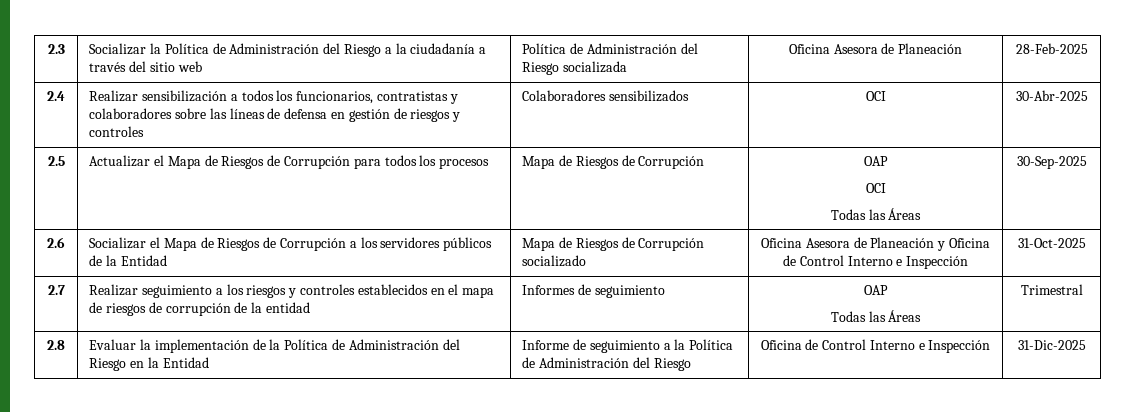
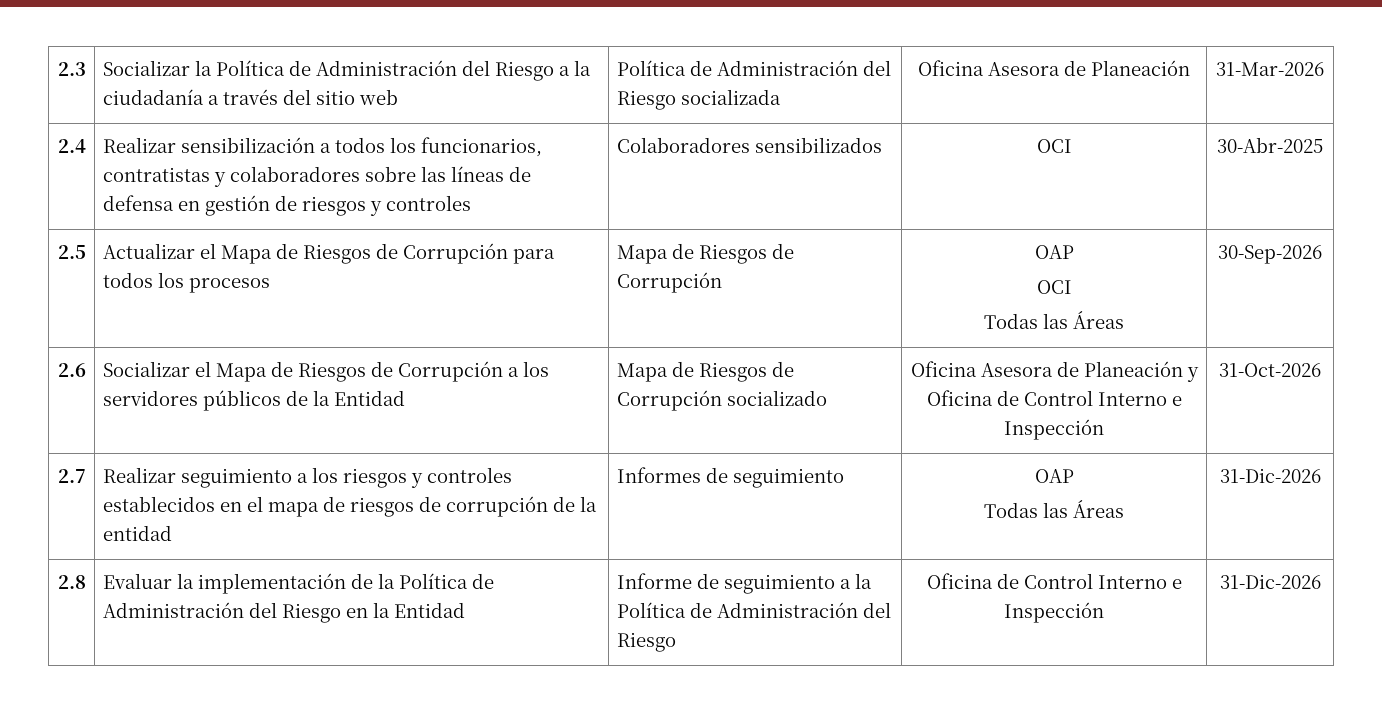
[1015,43,1088,54] 28-Feb-2025 -> [1216,62,1324,76] 31-Mar-2026
[1016,156,1087,169] 30-Sep-2025 -> [1218,245,1322,264] 30-Sep-2026
[1017,238,1086,248] 31-Oct-2025 -> [1219,363,1321,377] 31-Oct-2026
[1020,284,1083,295] Trimestral -> [1219,468,1321,483] 31-Dic-2026
[1017,340,1086,350] 31-Dic-2025 -> [1219,574,1321,589] 31-Dic-2026

